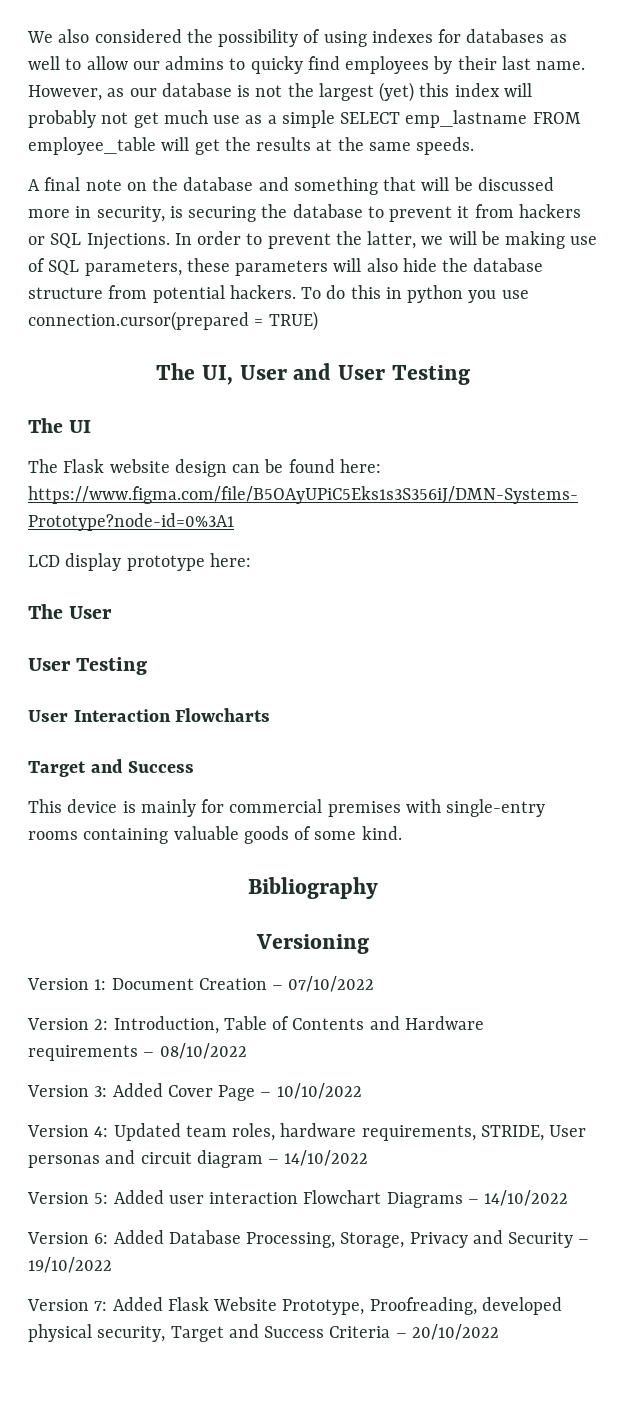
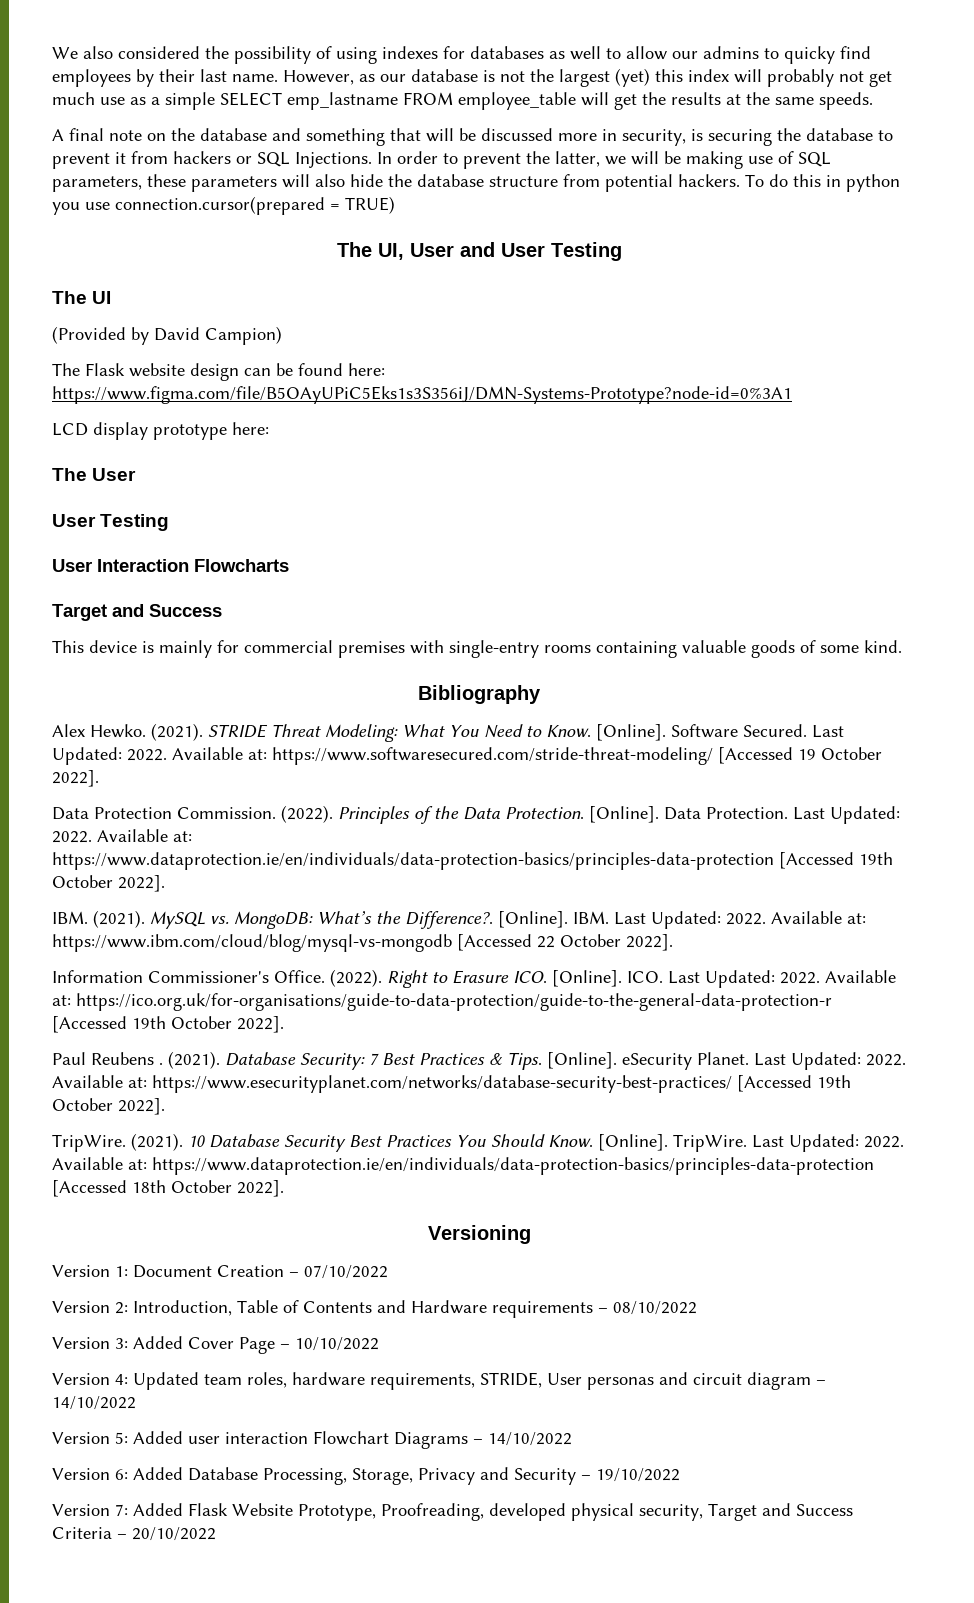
(92, 426) none -> [52,326,282,345] // (Provided by David Campion)
(378, 888) none -> [52,723,844,742] [52,747,882,765] [52,770,99,787] [52,805,900,824] [52,829,192,843] [52,852,893,870] [52,875,165,892] [52,910,866,929] [52,934,673,952] [52,969,896,988] [52,993,832,1011] [52,1016,284,1033] [52,1051,906,1070] [52,1075,851,1093] [52,1098,165,1115] [52,1133,904,1152] [52,1157,874,1175] [52,1180,284,1197] // Alex Hewko. (2021). STRIDE Threat Modeling: What You Need to Know. [Online]. Software Secured. Last Updated: 2022. Available at: https://www.softwaresecured.com/stride-threat-modeling/ [Accessed 19 October 2022]. // Data Protection Commission. (2022). Principles of the Data Protection. [Online]. Data Protection. Last Updated: 2022. Available at: https://www.dataprotection.ie/en/individuals/data-protection-basics/principles-data-protection [Accessed 19th October 2022]. // IBM. (2021). MySQL vs. MongoDB: What’s the Difference?. [Online]. IBM. Last Updated: 2022. Available at: https://www.ibm.com/cloud/blog/mysql-vs-mongodb [Accessed 22 October 2022]. // Information Commissioner's Office. (2022). Right to Erasure ICO. [Online]. ICO. Last Updated: 2022. Available at: https://ico.org.uk/for-organisations/guide-to-data-protection/guide-to-the-general-data-protection-r [Accessed 19th October 2022]. // Paul Reubens . (2021). Database Security: 7 Best Practices & Tips. [Online]. eSecurity Planet. Last Updated: 2022. Available at: https://www.esecurityplanet.com/networks/database-security-best-practices/ [Accessed 19th October 2022]. // TripWire. (2021). 10 Database Security Best Practices You Should Know. [Online]. TripWire. Last Updated: 2022. Available at: https://www.dataprotection.ie/en/individuals/data-protection-basics/principles-data-protection [Accessed 18th October 2022].

